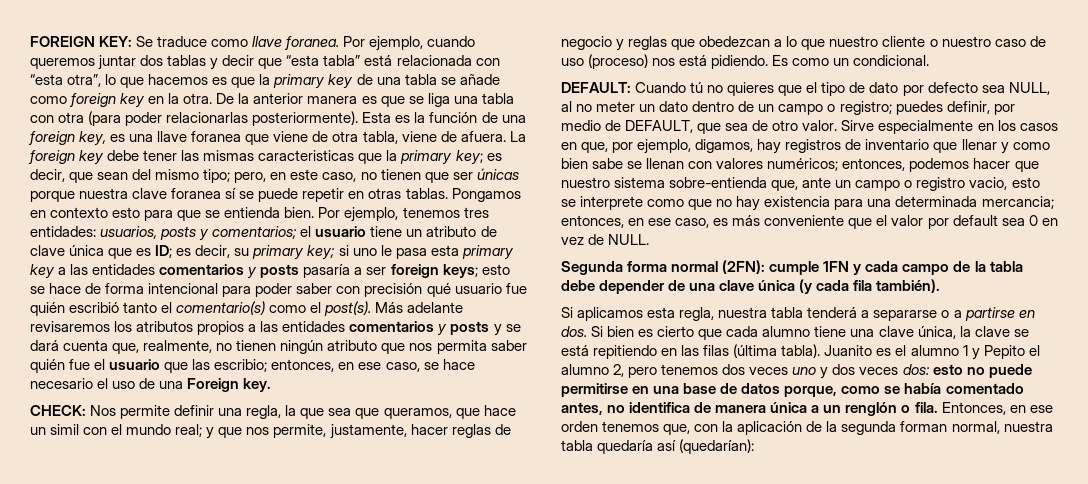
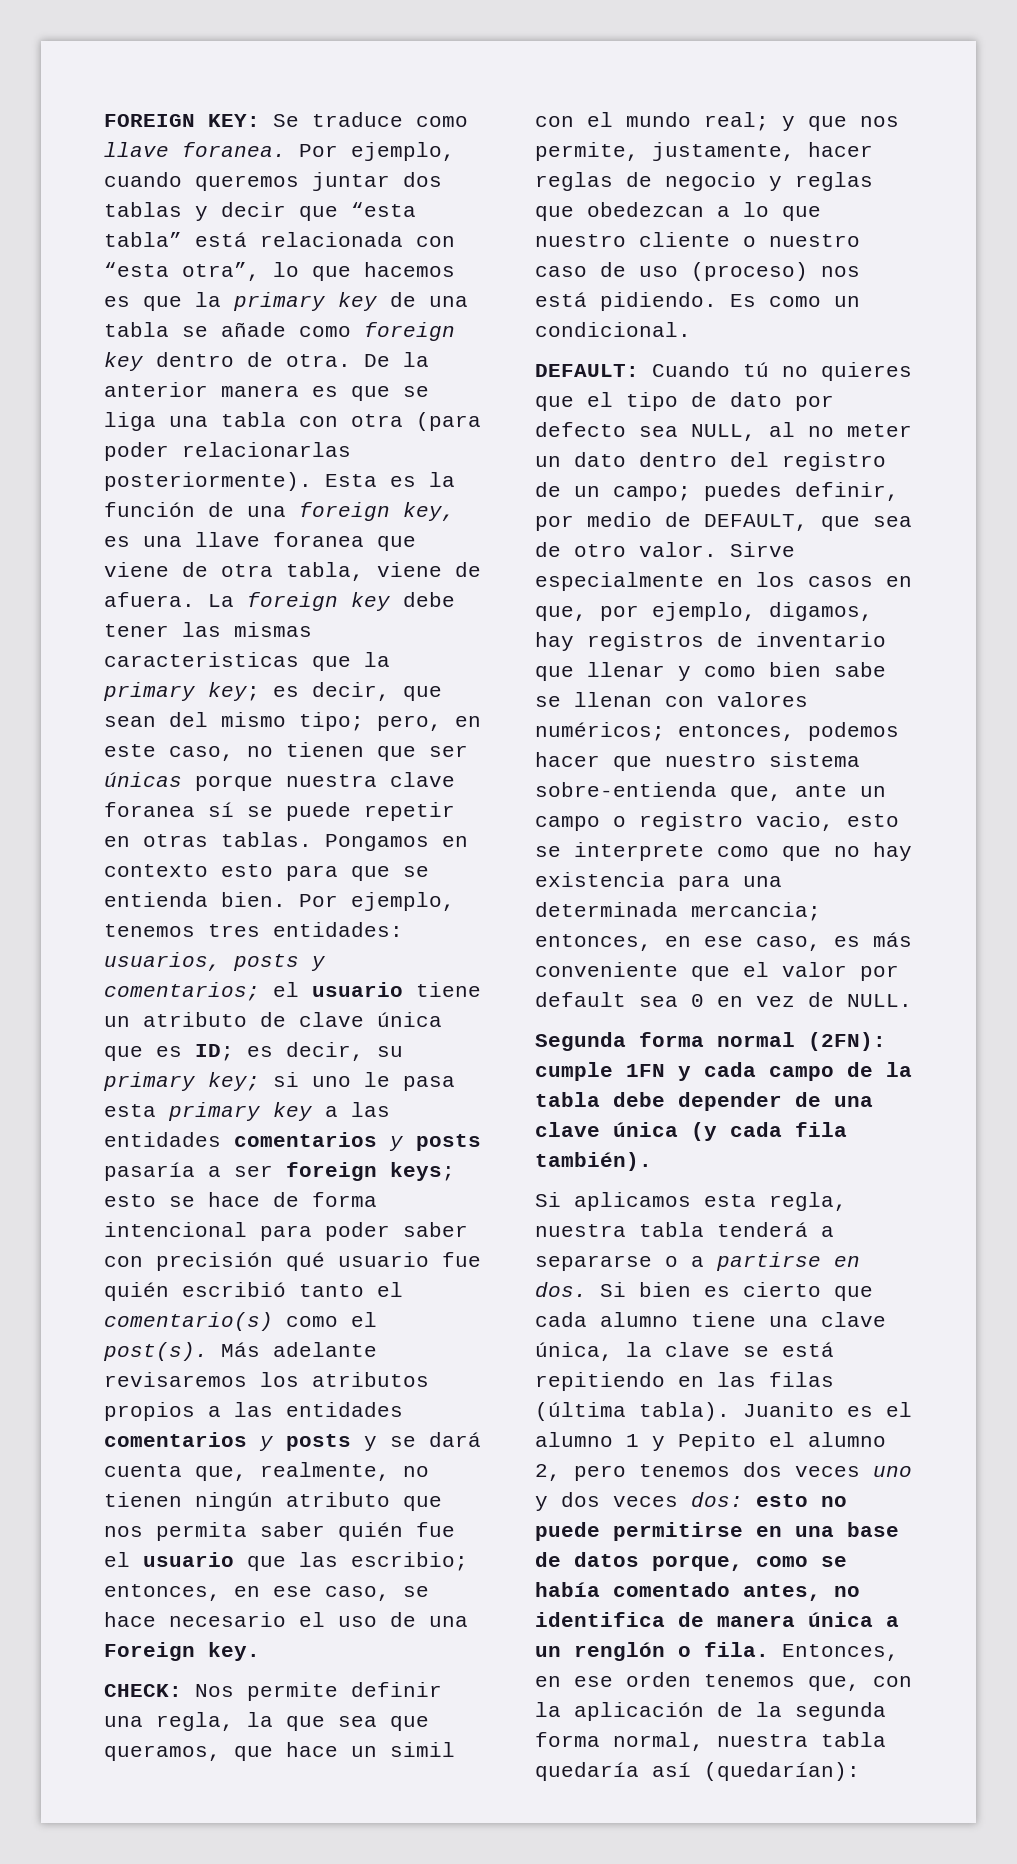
[148,93,180,104] en la -> [156,352,273,367] dentro de
[738,101,892,115] de un campo o registro; -> [730,452,886,471] [535,482,691,501] del registro de un campo;
[900,421,948,432] forman -> [535,1732,600,1747] forma

